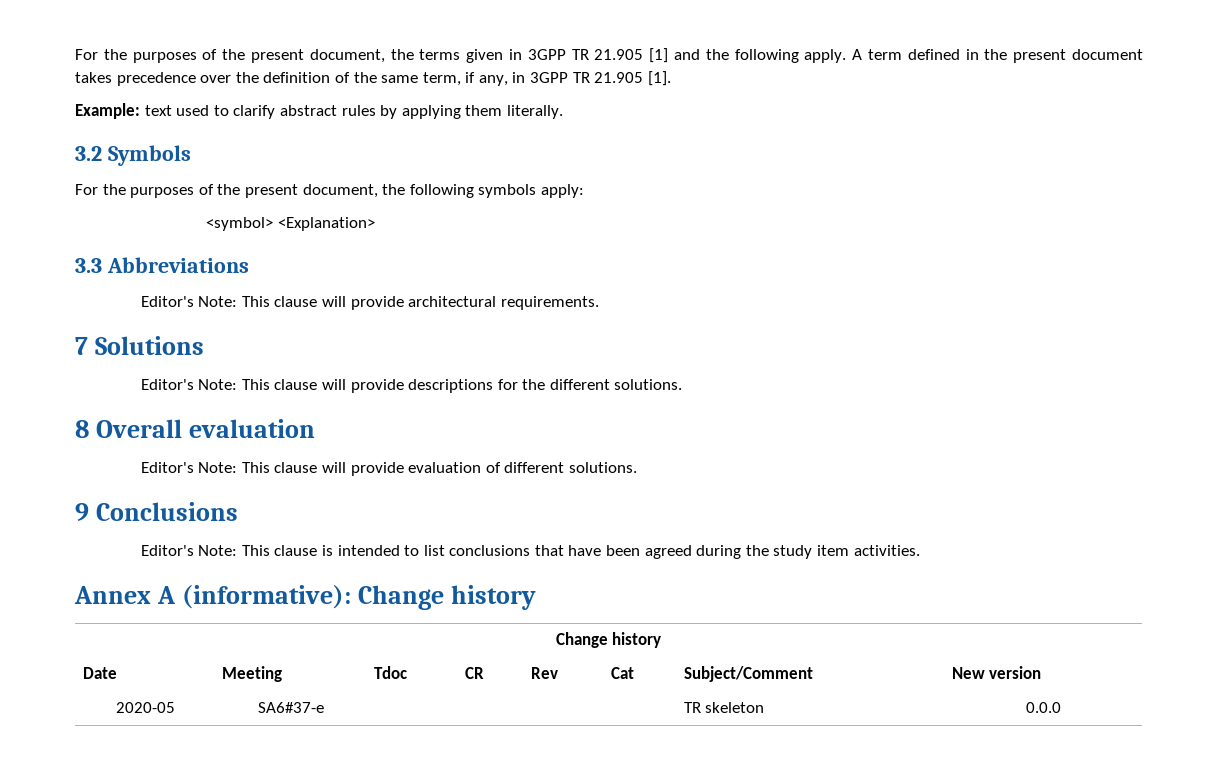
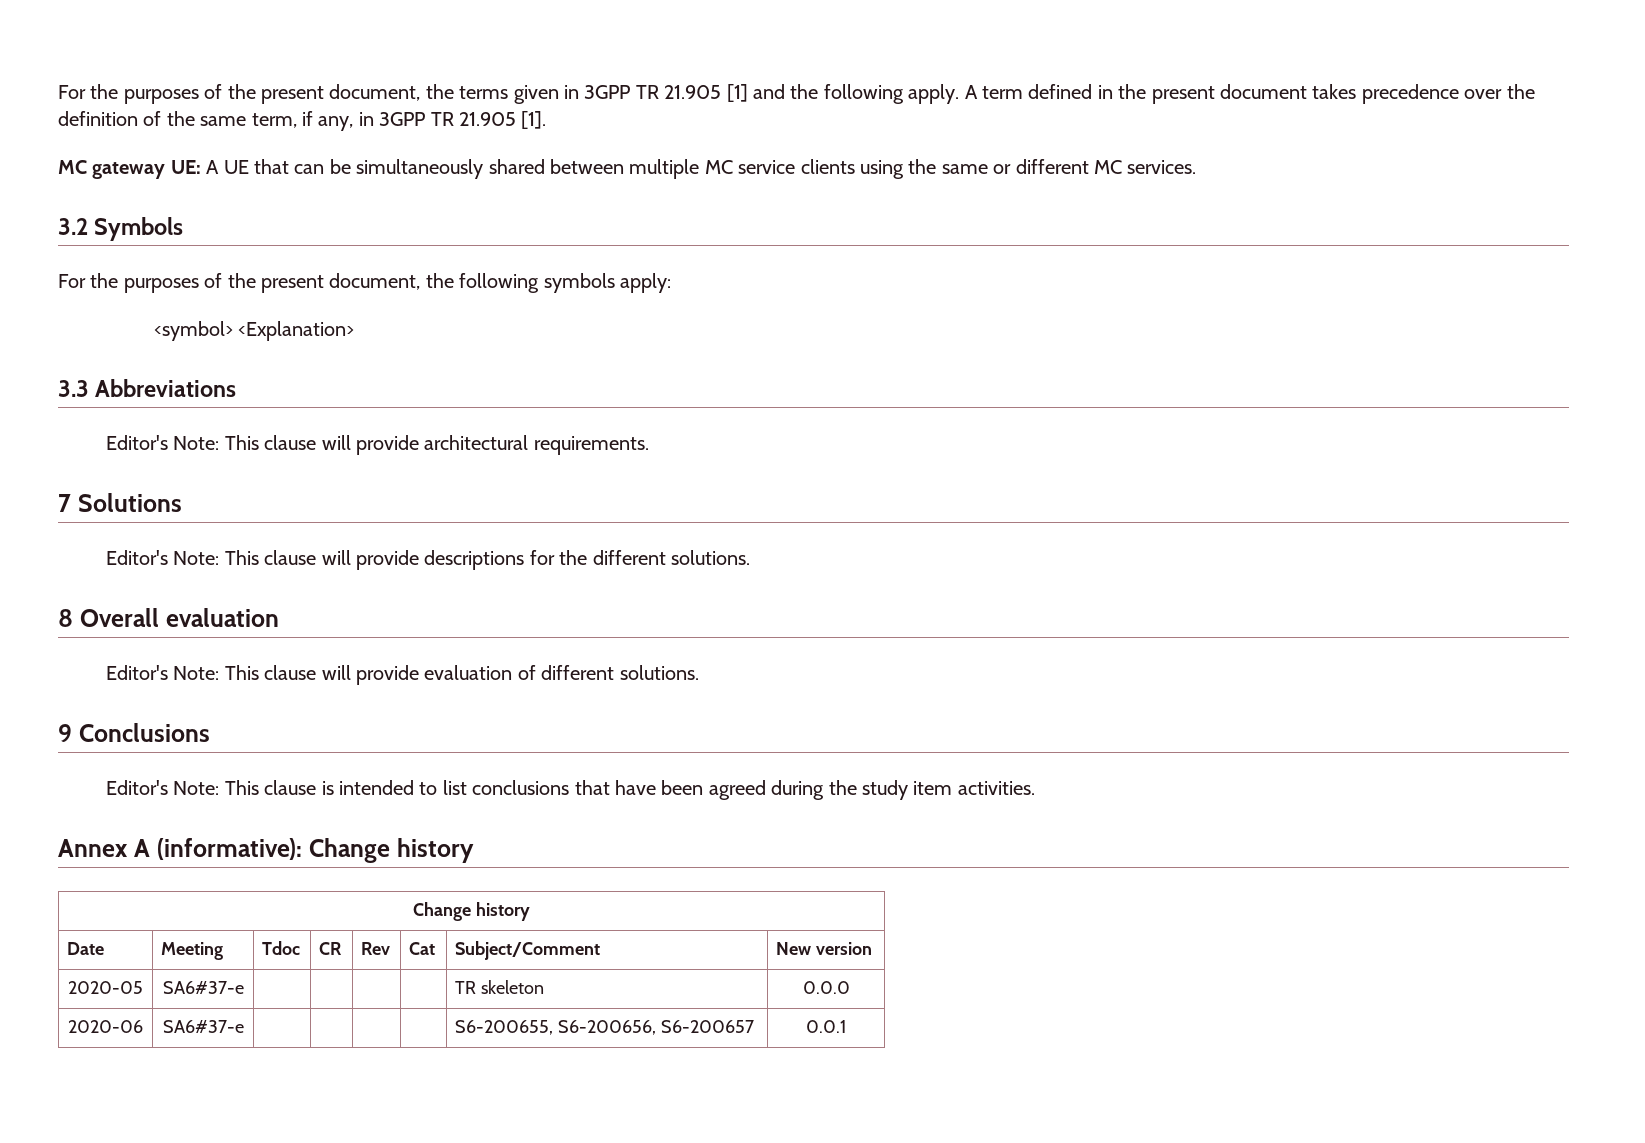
[75,103,563,119] Example: text used to clarify abstract rules by applying them literally. -> [58,159,1197,179] MC gateway UE: A UE that can be simultaneously shared between multiple MC service clients using the same or different MC services.
(1061, 707) none -> [68,1020,143,1033] [162,1020,244,1033] [455,1020,754,1035] [806,1020,846,1033] // 2020-06 | SA6#37-e | | | | | S6-200655, S6-200656, S6-200657 | 0.0.1

